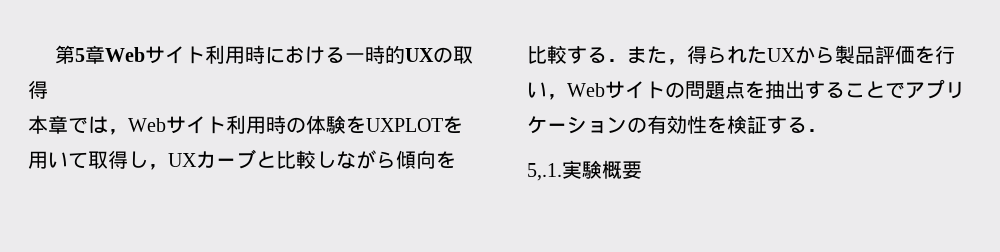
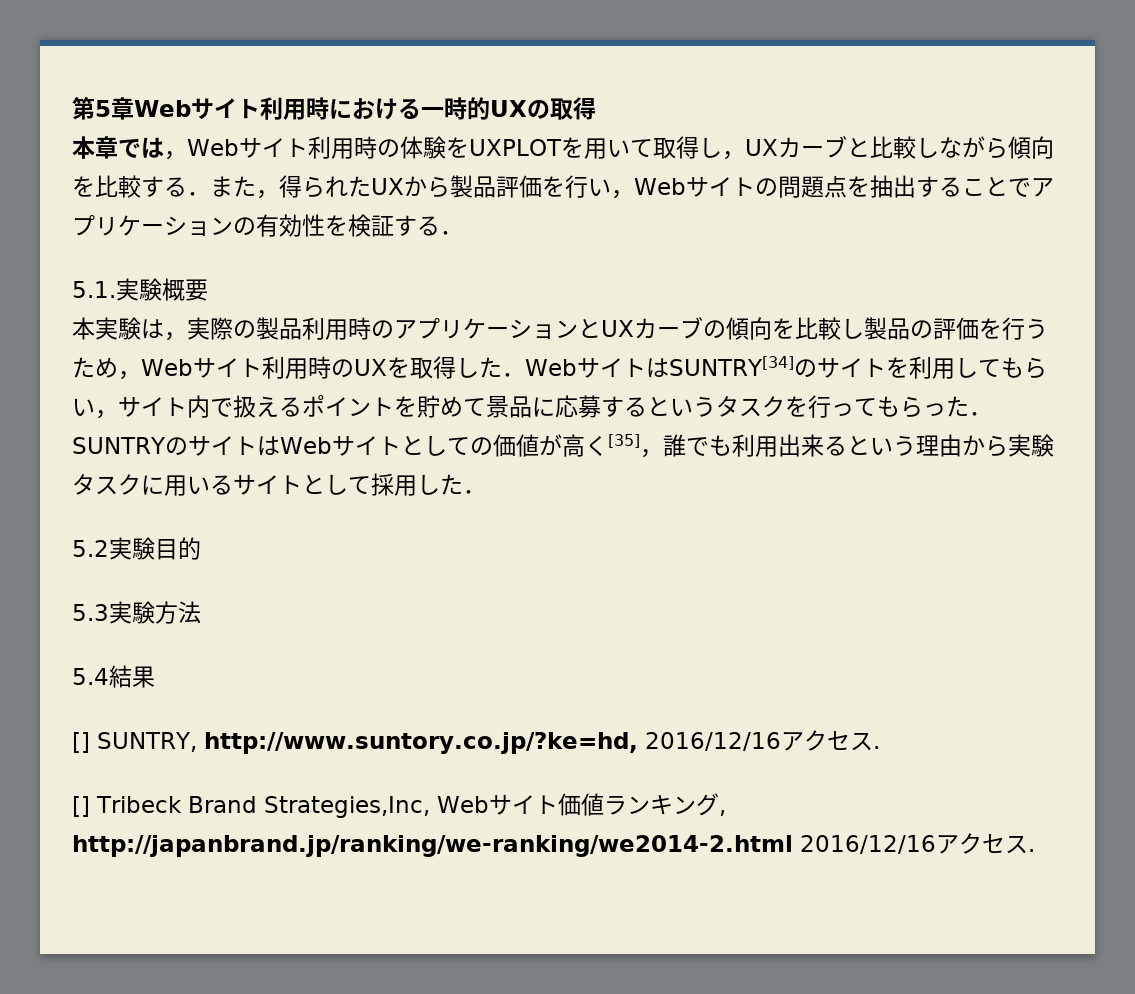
[527,163,562,181] 5,.1. -> [72,281,116,298] 5.1.
(642, 170) none -> [72,317,1048,341] [72,356,1047,380] [72,395,992,419] [72,434,640,457] [639,434,1054,458] [72,473,486,496] [72,537,201,560] [72,601,201,624] [72,665,155,688] [72,730,880,754] [72,793,726,818] [72,833,1035,857] // 本実験は，実際の製品利用時のアプリケーションとUXカーブの傾向を比較し製品の評価を行うため，Webサイト利用時のUXを取得した．WebサイトはSUNTRY[34]のサイトを利用してもらい，サイト内で扱えるポイントを貯めて景品に応募するというタスクを行ってもらった．SUNTRYのサイトはWebサイトとしての価値が高く[35]，誰でも利用出来るという理由から実験タスクに用いるサイトとして採用した． // 5.2実験目的 // 5.3実験方法 // 5.4結果 // [] SUNTRY, http://www.suntory.co.jp/?ke=hd, 2016/12/16アクセス. // [] Tribeck Brand Strategies,Inc, Webサイト価値ランキング, http://japanbrand.jp/ranking/we-ranking/we2014-2.html 2016/12/16アクセス.

